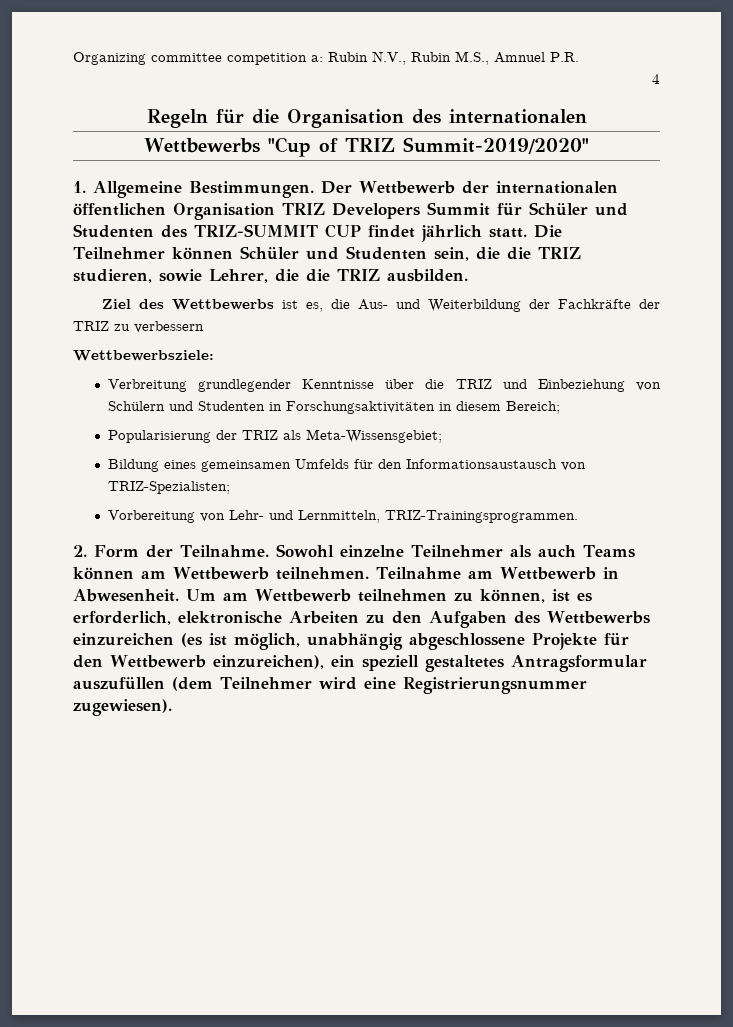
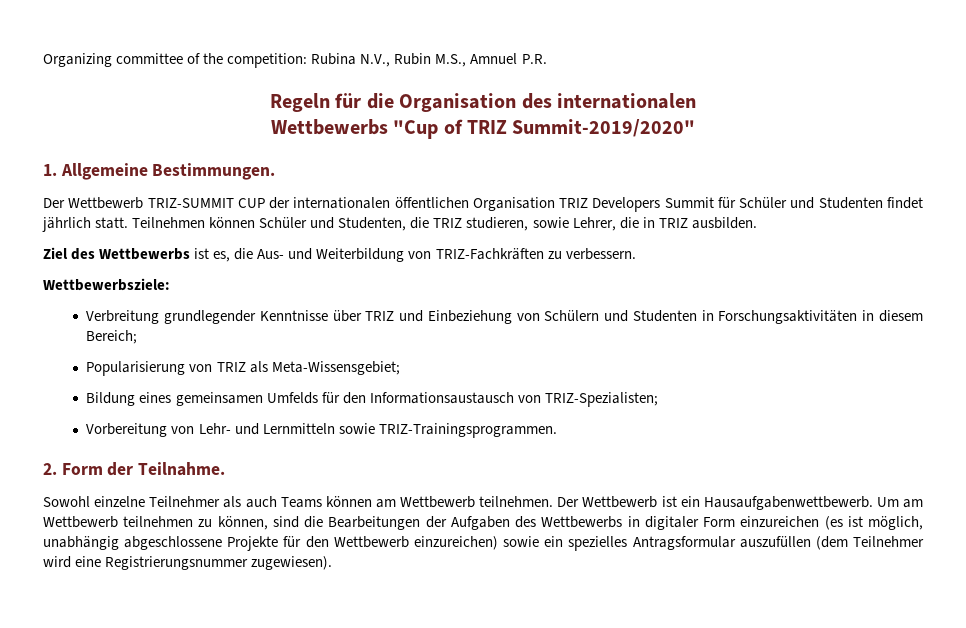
[227,52,368,65] competition a: Rubin -> [187,53,357,68] of the competition: Rubina
[652,74,660,84] // 4 -> (547, 59) none
[321,181,455,194] Der Wettbewerb -> [43,197,265,209] // Der Wettbewerb TRIZ-SUMMIT CUP
[161,224,361,238] des TRIZ-SUMMIT CUP -> (883, 203) none
[534,225,562,238] [73,247,165,259] Die Teilnehmer -> [132,217,206,228] Teilnehmen
[345,246,500,261] Studenten sein, die -> [338,217,407,231] Studenten,
[306,269,330,282] die -> [642,217,655,228] in
[528,299,661,309] [73,321,204,333] der Fachkräfte der TRIZ zu verbessern -> [408,248,636,260] von TRIZ-Fachkräften zu verbessern.
[425,379,445,389] die -> (362, 316) none
[215,430,237,440] der -> [189,364,213,372] von
[297,510,380,523] Lernmitteln, -> [262,423,375,434] Lernmitteln sowie
(269, 551) none -> (226, 469) //
[375,567,619,580] [73,589,179,602] Teilnahme am Wettbewerb in Abwesenheit. -> [557,496,873,510] Der Wettbewerb ist ein Hausaufgabenwettbewerb.
[551,589,592,602] [73,611,650,628] ist es erforderlich, elektronische Arbeiten zu den Aufgaben des Wettbewerbs -> [272,516,736,530] sind die Bearbeitungen der Aufgaben des Wettbewerbs in digitaler Form
[212,655,504,672] einzureichen), ein speziell gestaltetes -> [413,536,628,551] einzureichen) sowie ein spezielles

